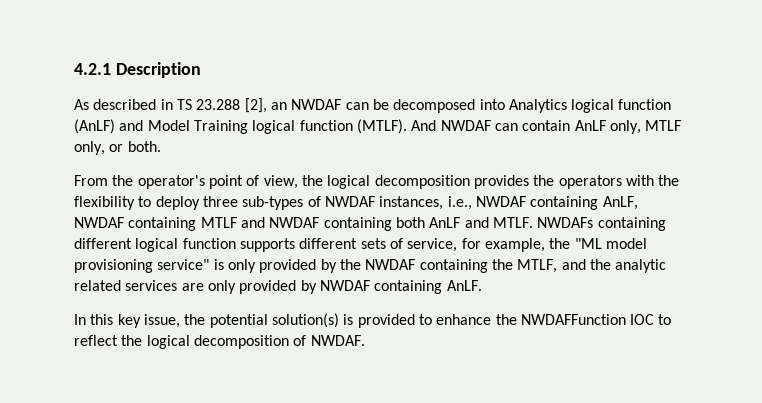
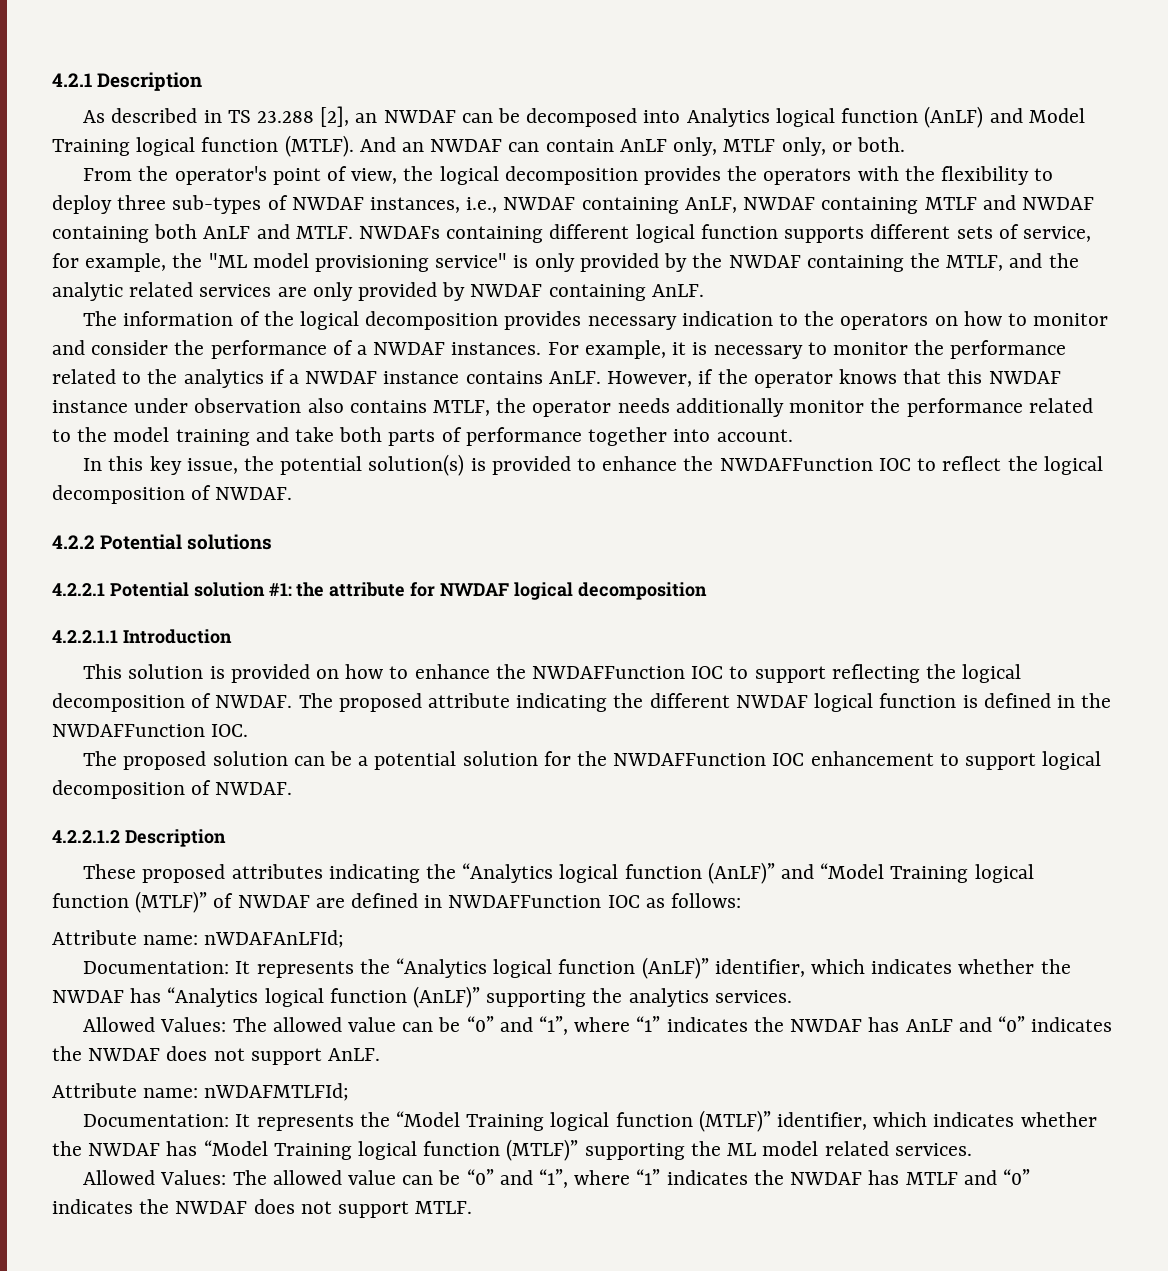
(437, 125) none -> [402,142,425,152] an
(482, 285) none -> [83,311,1109,330] [52,340,1067,359] [52,369,1061,388] [52,398,1093,417] [52,427,793,446] // The information of the logical decomposition provides necessary indication to the operators on how to monitor and consider the performance of a NWDAF instances. For example, it is necessary to monitor the performance related to the analytics if a NWDAF instance contains AnLF. However, if the operator knows that this NWDAF instance under observation also contains MTLF, the operator needs additionally monitor the performance related to the model training and take both parts of performance together into account.
(365, 340) none -> [52,534,273,550] [52,582,707,600] [52,629,232,644] [83,664,1022,683] [52,693,1112,712] [52,724,249,737] [83,751,1102,770] [52,780,293,799] [52,829,226,847] [83,862,1034,884] [52,891,742,913] [52,930,345,948] [83,957,1071,979] [52,986,792,1008] [83,1016,1113,1035] [52,1046,381,1065] [52,1083,350,1101] [83,1110,1097,1132] [52,1139,972,1161] [83,1169,1030,1188] [52,1199,473,1218] // 4.2.2 Potential solutions // 4.2.2.1 Potential solution #1: the attribute for NWDAF logical decomposition // 4.2.2.1.1 Introduction // This solution is provided on how to enhance the NWDAFFunction IOC to support reflecting the logical decomposition of NWDAF. The proposed attribute indicating the different NWDAF logical function is defined in the NWDAFFunction IOC. // The proposed solution can be a potential solution for the NWDAFFunction IOC enhancement to support logical decomposition of NWDAF. // 4.2.2.1.2 Description // These proposed attributes indicating the “Analytics logical function (AnLF)” and “Model Training logical function (MTLF)” of NWDAF are defined in NWDAFFunction IOC as follows: // Attribute name: nWDAFAnLFId; // Documentation: It represents the “Analytics logical function (AnLF)” identifier, which indicates whether the NWDAF has “Analytics logical function (AnLF)” supporting the analytics services. // Allowed Values: The allowed value can be “0” and “1”, where “1” indicates the NWDAF has AnLF and “0” indicates the NWDAF does not support AnLF. // Attribute name: nWDAFMTLFId; // Documentation: It represents the “Model Training logical function (MTLF)” identifier, which indicates whether the NWDAF has “Model Training logical function (MTLF)” supporting the ML model related services. // Allowed Values: The allowed value can be “0” and “1”, where “1” indicates the NWDAF has MTLF and “0” indicates the NWDAF does not support MTLF.

